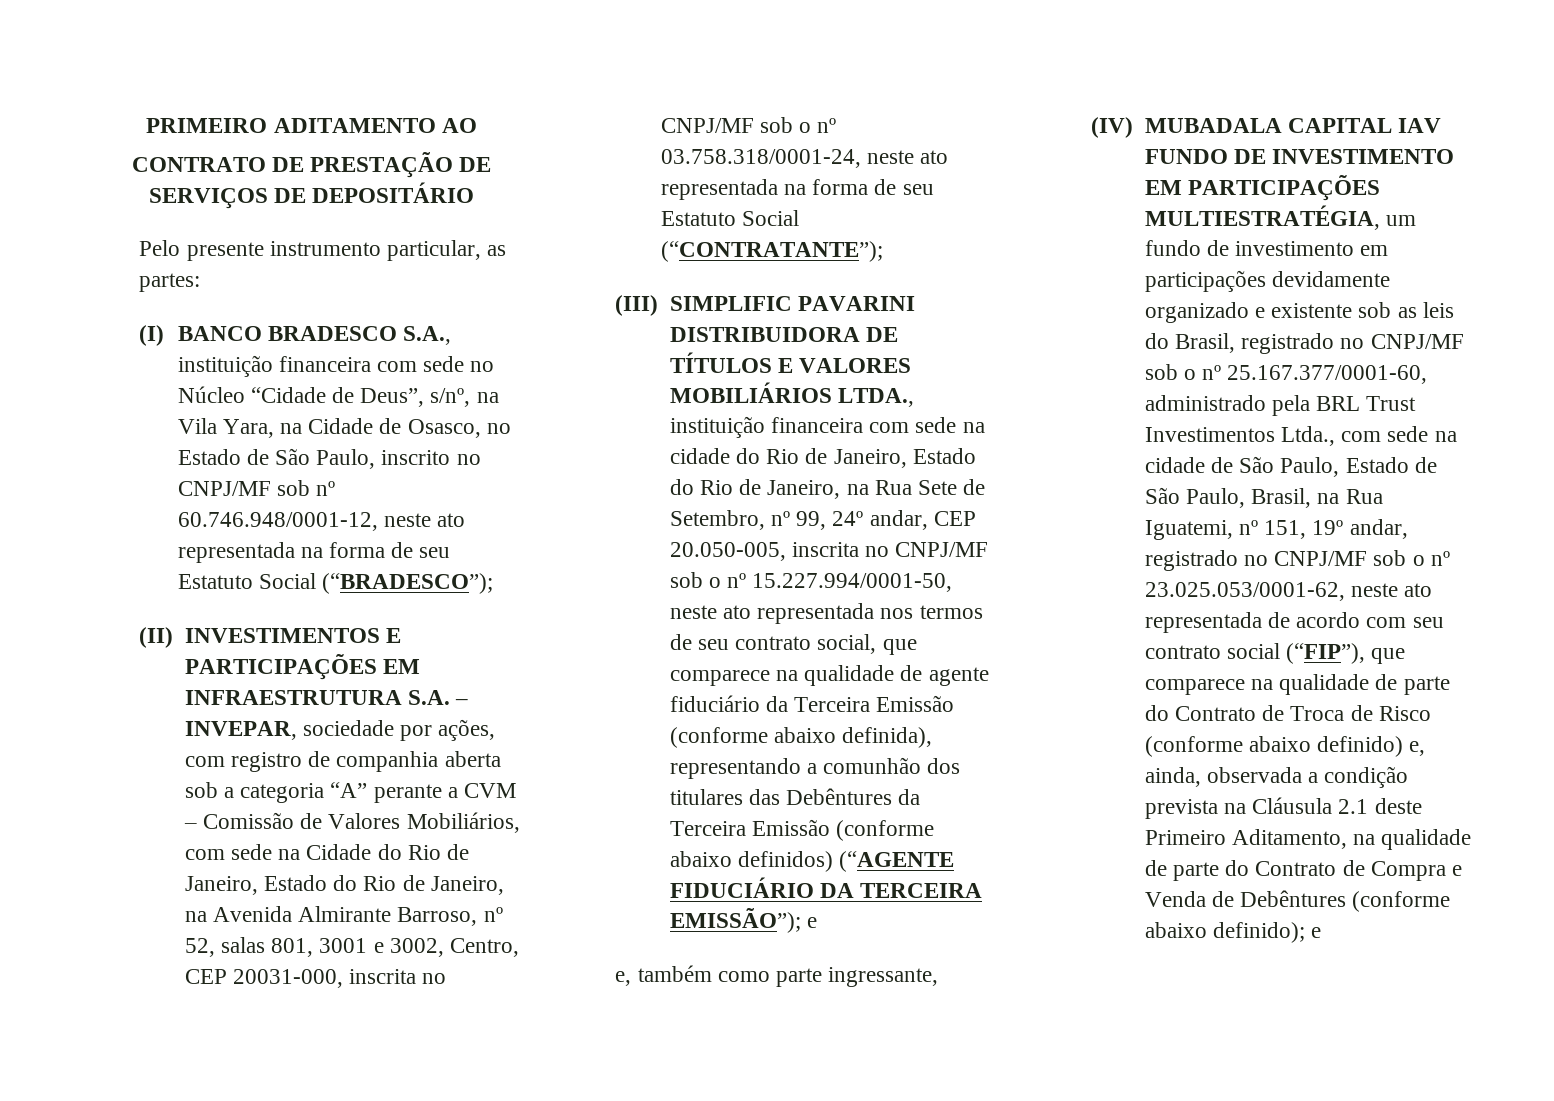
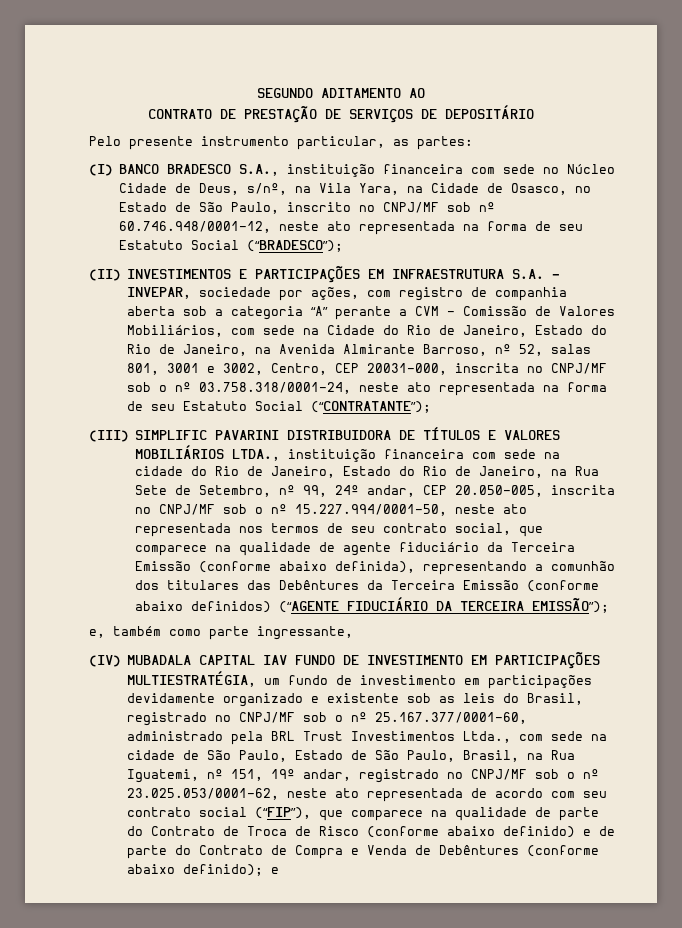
[146,118,268,133] PRIMEIRO -> [257,88,313,98] SEGUNDO
[250,387,425,407] “Cidade de Deus”, -> [118,183,239,195] Cidade de Deus,
[807,917,818,928] e -> (609, 605) none
[1409,741,1426,756] [1144,766,1409,788] [1144,797,1422,819] [1144,829,1472,850] e, ainda, observada a condição prevista na Cláusula 2.1 deste Primeiro Aditamento, na qualidade -> [582,829,591,836] e

